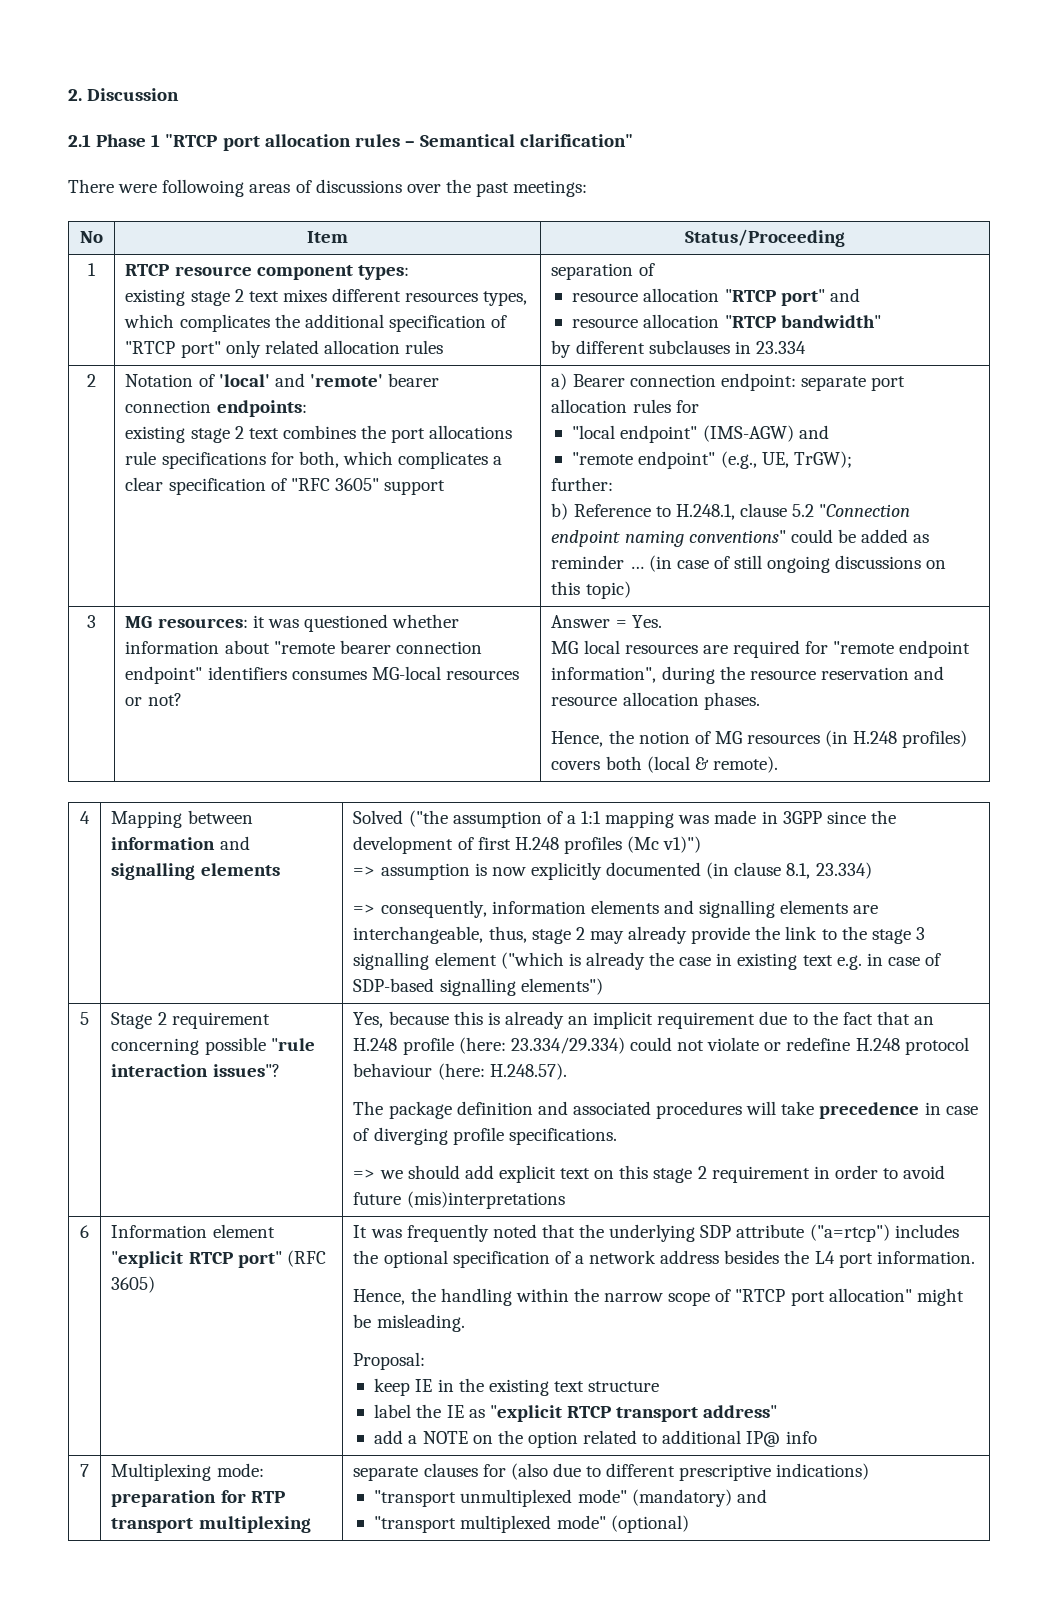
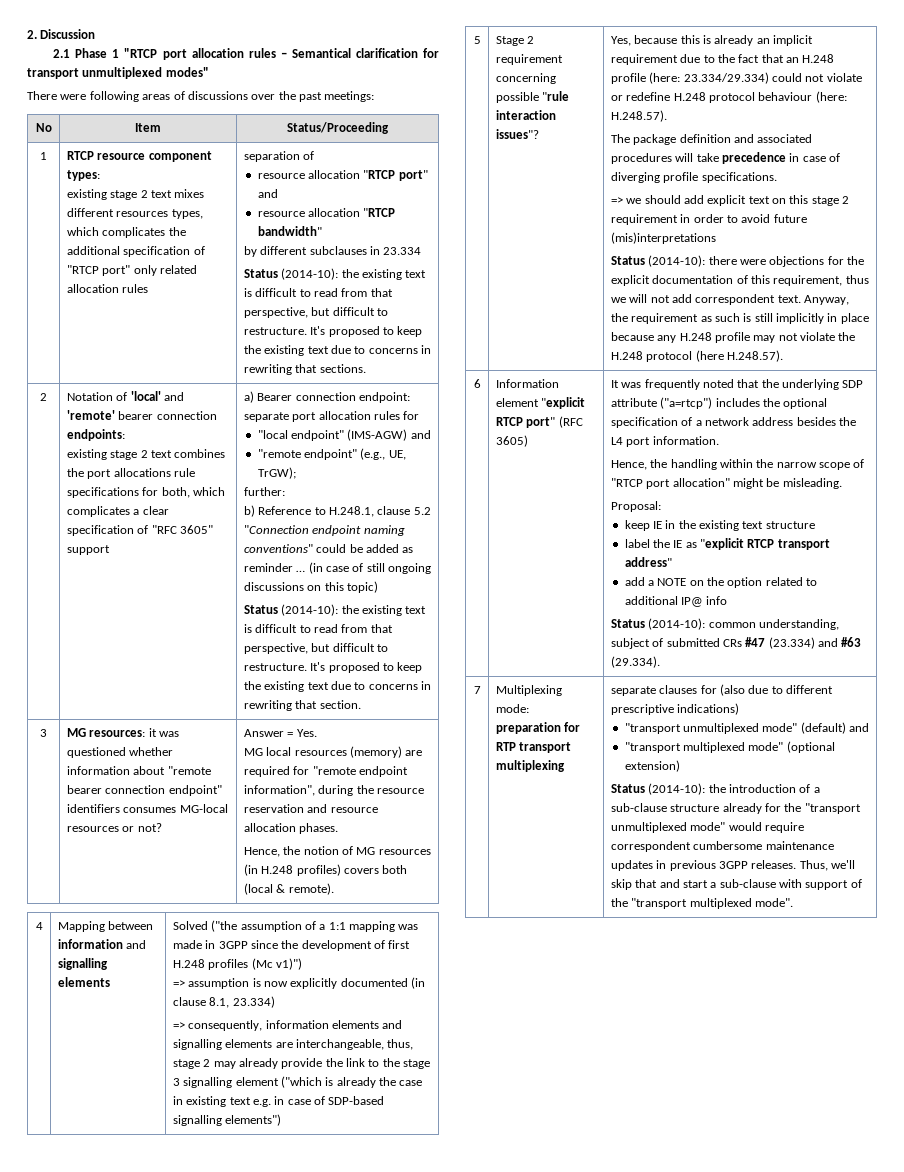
[520,134,634,147] clarification" -> [355,48,440,58] [27,67,209,79] clarification for transport unmultiplexed modes"
[162,179,245,197] followoing -> [89,91,139,102] following
(806, 347) none -> [243,268,427,280] [243,288,393,297] [243,307,388,318] [243,326,423,337] [243,345,432,356] [243,364,366,375] // Status (2014-10): the existing text is difficult to read from that perspective, but difficult to restructure. It's proposed to keep the existing text due to concerns in rewriting that sections.
(631, 590) none -> [243,604,427,616] [243,624,393,633] [243,643,388,654] [243,662,423,673] [243,681,432,692] [243,700,361,711] // Status (2014-10): the existing text is difficult to read from that perspective, but difficult to restructure. It's proposed to keep the existing text due to concerns in rewriting that section.
(698, 649) none -> [349,746,402,758] (memory)
(565, 1200) none -> [610,255,865,267] [610,275,869,286] [610,294,850,305] [610,313,869,324] [610,332,856,343] [610,350,783,362] // Status (2014-10): there were objections for the explicit documentation of this requirement, thus we will not add correspondent text. Anyway, the requirement as such is still implicitly in place because any H.248 profile may not violate the H.248 protocol (here H.248.57).
(817, 1437) none -> [610,618,839,630] [610,637,862,649] [610,656,660,668] // Status (2014-10): common understanding, subject of submitted CRs #47 (23.334) and #63 (29.334).
[631,1489,732,1507] (mandatory) -> [800,722,846,734] (default)
[610,1515,689,1533] (optional) -> [786,741,835,753] [624,760,680,772] [610,783,820,795] [610,803,861,814] [610,822,804,833] [610,841,834,852] [610,860,856,871] [610,879,862,890] [610,898,793,909] (optional extension) // Status (2014-10): the introduction of a sub-clause structure already for the "transport unmultiplexed mode" would require correspondent cumbersome maintenance updates in previous 3GPP releases. Thus, we'll skip that and start a sub-clause with support of the "transport multiplexed mode".

